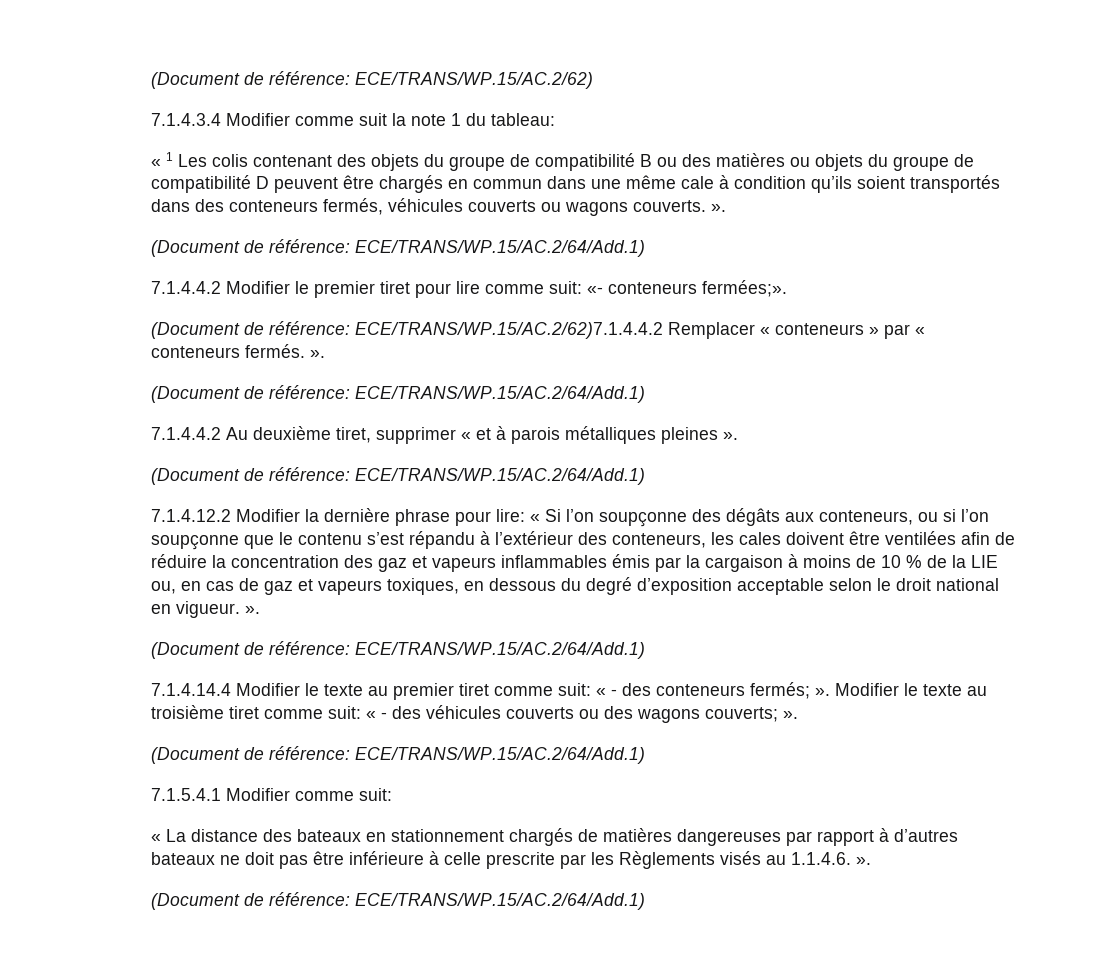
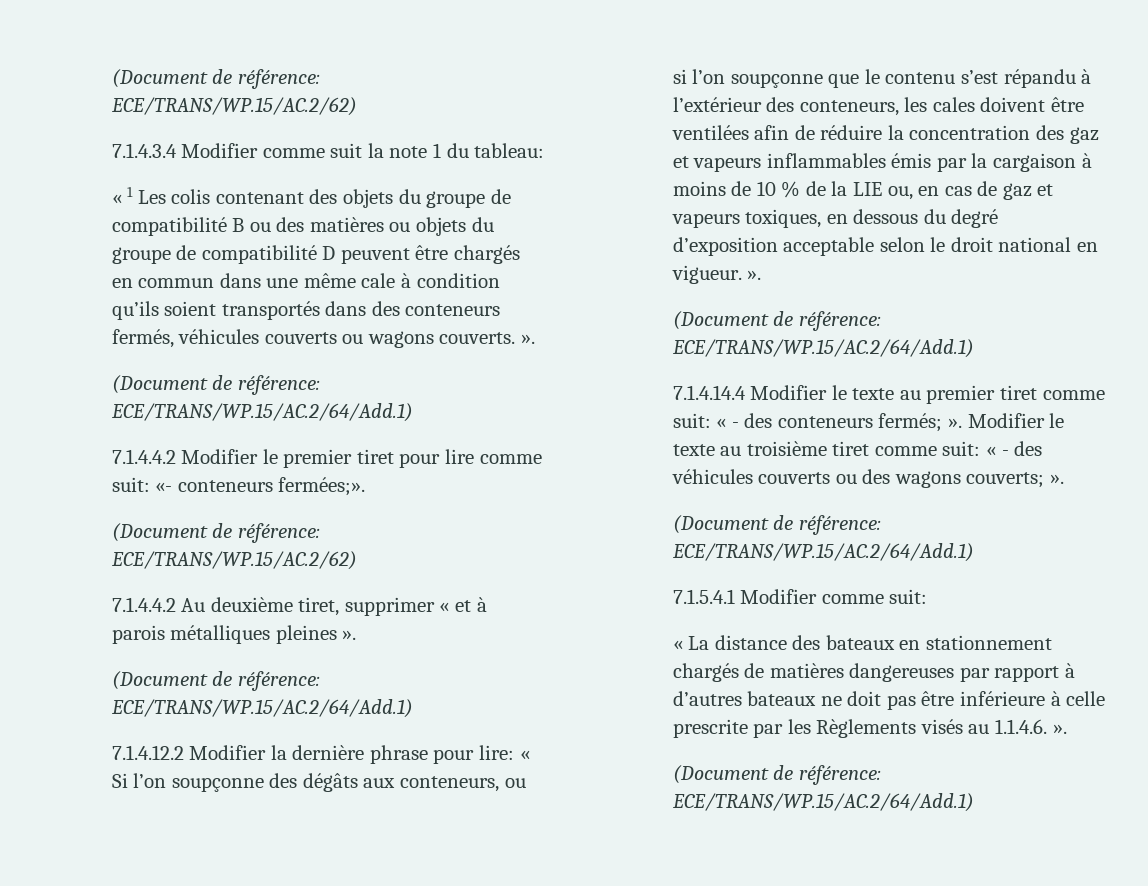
[354,322,925,339] [150,344,325,358] [150,385,645,403] ECE/TRANS/WP.15/AC.2/62)7.1.4.4.2 Remplacer « conteneurs » par « conteneurs fermés. ». // (Document de référence: ECE/TRANS/WP.15/AC.2/64/Add.1) -> [110,551,357,570] ECE/TRANS/WP.15/AC.2/62)

